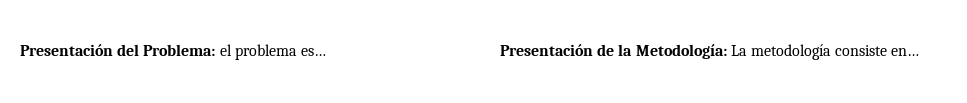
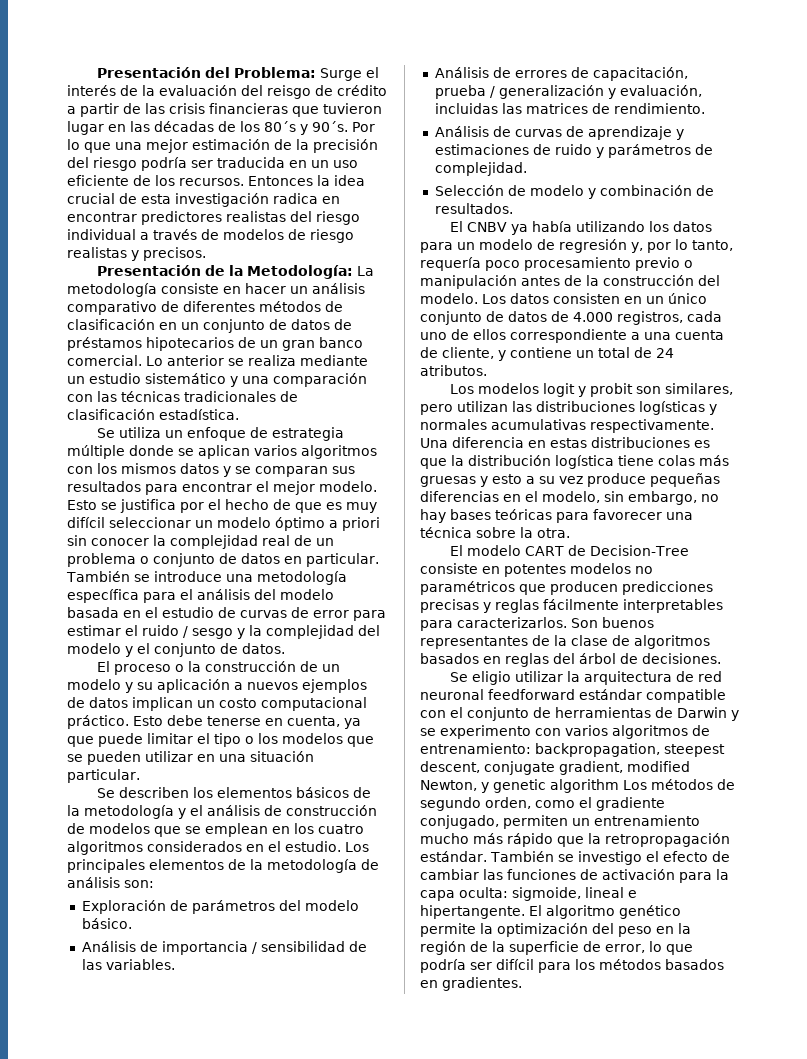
[219,44,326,60] el problema es… -> [319,67,379,81] [67,85,387,99] [67,103,382,117] [67,121,375,135] [67,139,378,153] [67,157,358,171] [67,175,365,186] [67,193,340,207] [67,211,360,225] [67,229,354,243] [67,247,206,261] Surge el interés de la evaluación del reisgo de crédito a partir de las crisis financieras que tuvieron lugar en las décadas de los 80´s y 90´s. Por lo que una mejor estimación de la precisión del riesgo podría ser traducida en un uso eficiente de los recursos. Entonces la idea crucial de esta investigación radica en encontrar predictores realistas del riesgo individual a través de modelos de riesgo realistas y precisos.
[891,48,920,56] en… -> [223,283,365,294] [67,301,343,315] [67,319,352,333] [67,337,363,351] [67,355,368,366] [67,373,367,387] [67,391,298,402] [67,409,239,420] [96,427,344,441] [67,445,377,459] [67,463,355,477] [67,481,377,495] [67,499,377,513] [67,517,380,531] [67,535,334,549] [67,553,379,567] [66,571,347,585] [67,589,334,603] [67,607,386,621] [67,625,380,639] [67,643,285,657] [96,661,340,675] [67,679,367,693] [67,697,367,711] [67,715,361,729] [67,733,374,747] [67,751,314,765] [67,769,140,783] [96,787,371,798] [67,805,377,819] [67,823,364,837] [67,841,369,855] [67,859,379,873] [67,877,154,888] [81,900,359,914] [81,918,132,929] [81,941,367,955] [81,959,175,970] [434,67,688,81] [434,85,702,99] [434,103,705,114] [434,126,684,140] [434,144,713,158] [434,162,527,176] [434,185,714,199] [434,203,513,214] [449,221,712,235] [420,239,733,253] [420,257,693,271] [420,275,720,289] [420,293,707,304] [420,311,722,325] [420,329,724,343] [420,347,674,361] [420,365,487,376] [449,383,733,397] [420,401,717,415] [420,419,714,433] [420,437,710,448] [420,455,729,469] [420,473,720,487] [420,491,719,505] [420,509,693,523] [420,527,570,538] [449,545,689,556] [420,563,653,577] [420,581,713,595] [420,599,723,613] [420,617,654,631] [420,635,710,649] [420,653,721,667] [449,671,722,685] [420,689,726,703] [420,707,739,721] [420,725,710,739] [420,743,725,757] [420,761,690,775] [420,779,735,793] [420,797,665,811] [420,815,700,829] [420,833,730,847] [420,851,730,865] [420,869,729,883] [420,887,637,901] [420,905,681,919] [420,923,691,937] [420,941,693,955] [420,959,724,973] [420,977,522,991] en hacer un análisis comparativo de diferentes métodos de clasificación en un conjunto de datos de préstamos hipotecarios de un gran banco comercial. Lo anterior se realiza mediante un estudio sistemático y una comparación con las técnicas tradicionales de clasificación estadística. // Se utiliza un enfoque de estrategia múltiple donde se aplican varios algoritmos con los mismos datos y se comparan sus resultados para encontrar el mejor modelo. Esto se justifica por el hecho de que es muy difícil seleccionar un modelo óptimo a priori sin conocer la complejidad real de un problema o conjunto de datos en particular. También se introduce una metodología específica para el análisis del modelo basada en el estudio de curvas de error para estimar el ruido / sesgo y la complejidad del modelo y el conjunto de datos. // El proceso o la construcción de un modelo y su aplicación a nuevos ejemplos de datos implican un costo computacional práctico. Esto debe tenerse en cuenta, ya que puede limitar el tipo o los modelos que se pueden utilizar en una situación particular. // Se describen los elementos básicos de la metodología y el análisis de construcción de modelos que se emplean en los cuatro algoritmos considerados en el estudio. Los principales elementos de la metodología de análisis son: // Exploración de parámetros del modelo básico. // Análisis de importancia / sensibilidad de las variables. // Análisis de errores de capacitación, prueba / generalización y evaluación, incluidas las matrices de rendimiento. // Análisis de curvas de aprendizaje y estimaciones de ruido y parámetros de complejidad. // Selección de modelo y combinación de resultados. // El CNBV ya había utilizando los datos para un modelo de regresión y, por lo tanto, requería poco procesamiento previo o manipulación antes de la construcción del modelo. Los datos consisten en un único conjunto de datos de 4.000 registros, cada uno de ellos correspondiente a una cuenta de cliente, y contiene un total de 24 atributos. // Los modelos logit y probit son similares, pero utilizan las distribuciones logísticas y normales acumulativas respectivamente. Una diferencia en estas distribuciones es que la distribución logística tiene colas más gruesas y esto a su vez produce pequeñas diferencias en el modelo, sin embargo, no hay bases teóricas para favorecer una técnica sobre la otra. // El modelo CART de Decision-Tree consiste en potentes modelos no paramétricos que producen predicciones precisas y reglas fácilmente interpretables para caracterizarlos. Son buenos representantes de la clase de algoritmos basados en reglas del árbol de decisiones. // Se eligio utilizar la arquitectura de red neuronal feedforward estándar compatible con el conjunto de herramientas de Darwin y se experimento con varios algoritmos de entrenamiento: backpropagation, steepest descent, conjugate gradient, modified Newton, y genetic algorithm Los métodos de segundo orden, como el gradiente conjugado, permiten un entrenamiento mucho más rápido que la retropropagación estándar. También se investigo el efecto de cambiar las funciones de activación para la capa oculta: sigmoide, lineal e hipertangente. El algoritmo genético permite la optimización del peso en la región de la superficie de error, lo que podría ser difícil para los métodos basados en gradientes.

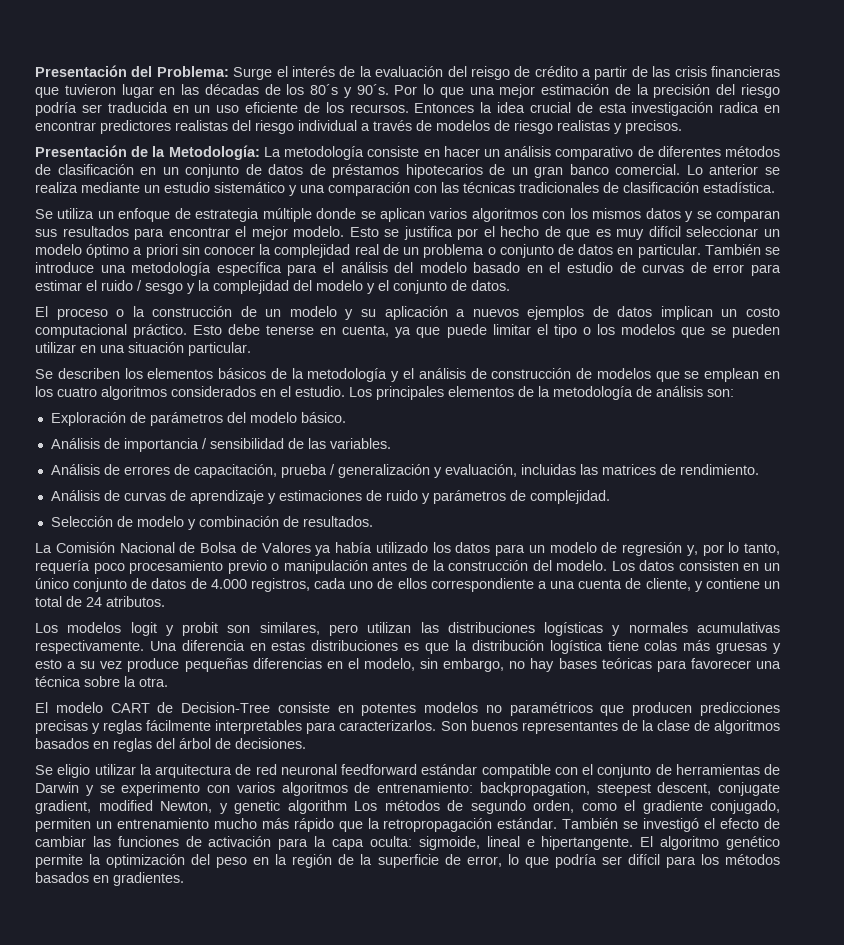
[67,607,119,618] basada -> [473,262,521,273] basado
[449,221,507,232] El CNBV -> [35,542,311,553] La Comisión Nacional de Bolsa de Valores
[575,221,645,232] utilizando -> [375,542,428,553] utilizado
[577,851,642,865] investigo -> [643,818,700,832] investigó

